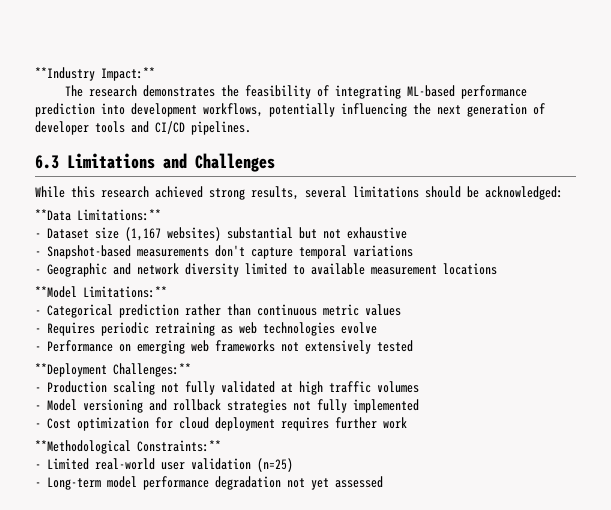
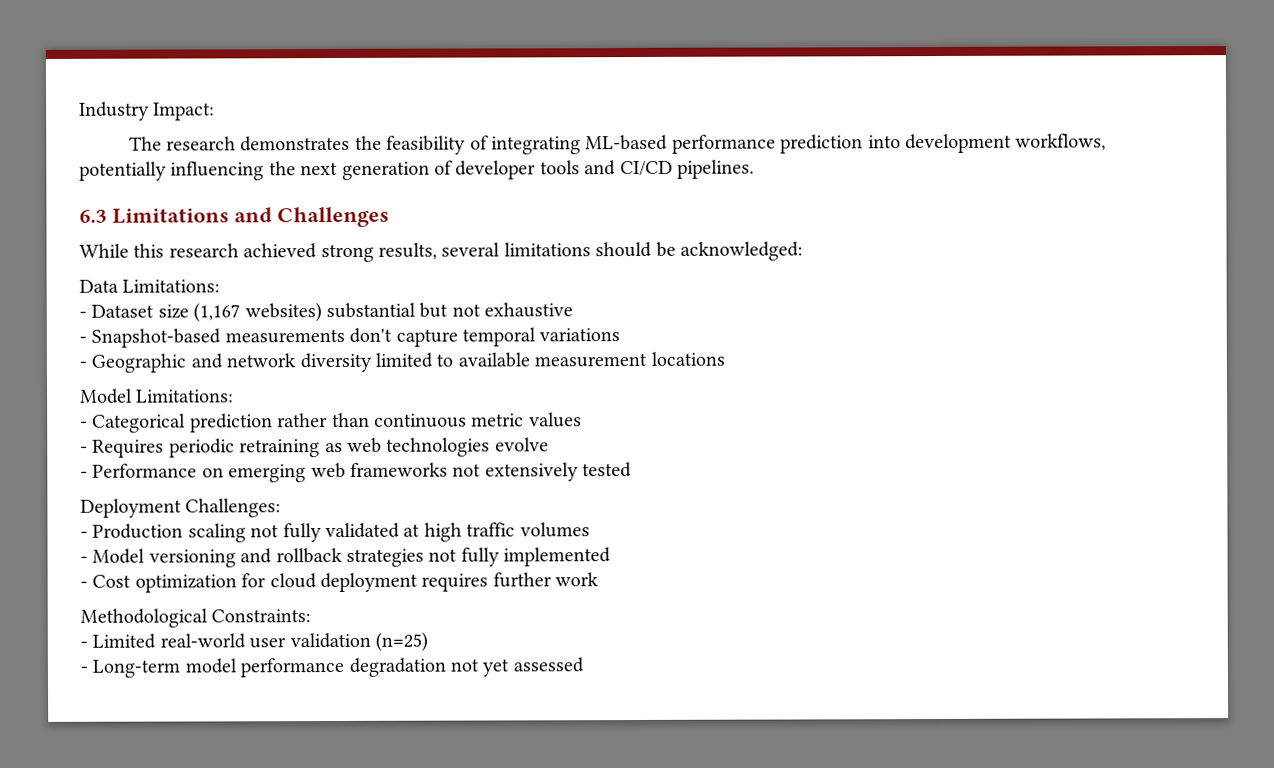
[35,67,155,81] **Industry Impact:** -> [79,101,216,121] Industry Impact:
[35,209,161,221] **Data Limitations:** -> [79,279,221,293] Data Limitations:
[35,286,167,298] **Model Limitations:** -> [80,388,235,404] Model Limitations:
[35,363,191,377] **Deployment Challenges:** -> [80,498,282,518] Deployment Challenges:
[35,440,221,454] **Methodological Constraints:** -> [80,608,312,628] Methodological Constraints:

